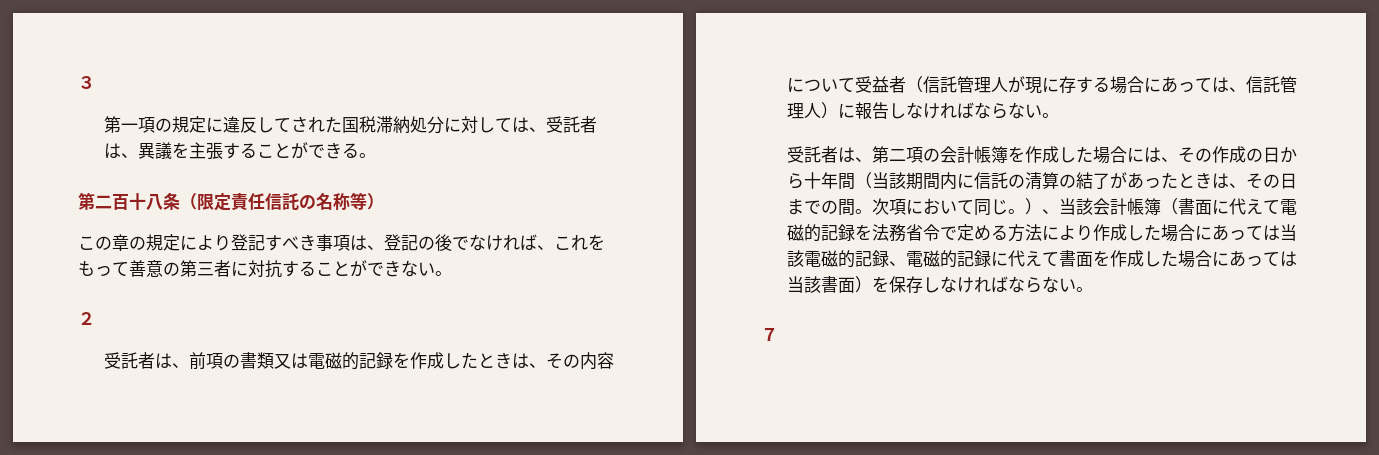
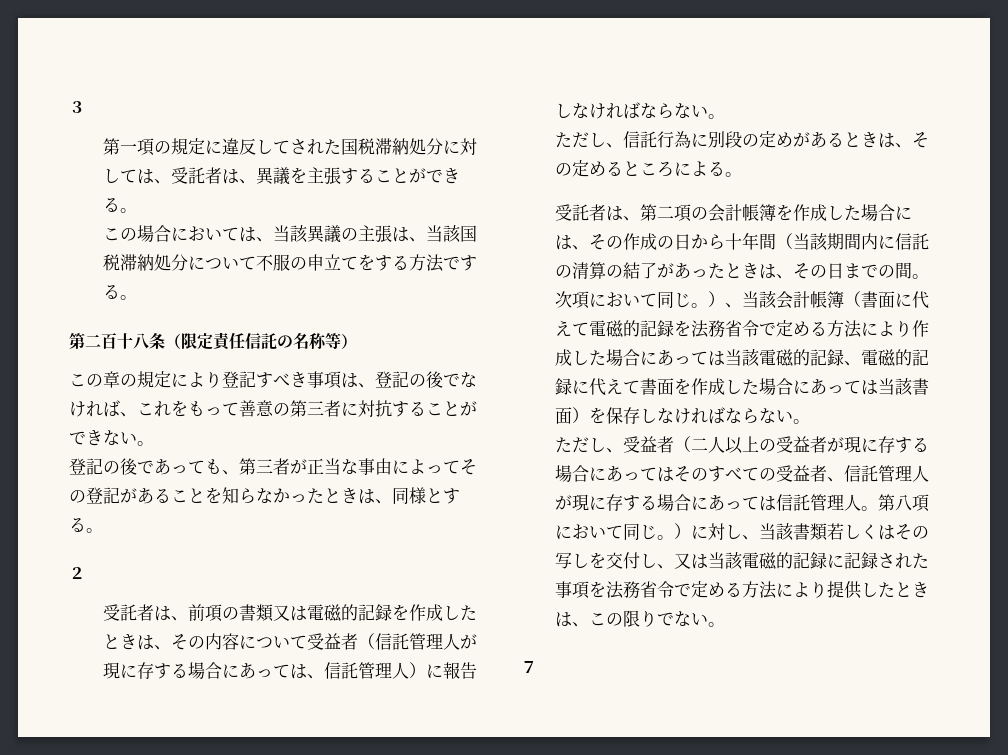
(376, 155) none -> [102,225,477,243] [102,254,477,272] [102,284,137,300] // この場合においては、当該異議の主張は、当該国税滞納処分について不服の申立てをする方法でする。
(452, 273) none -> [69,458,477,475] [69,487,460,504] [69,517,103,533] // 登記の後であっても、第三者が正当な事由によってその登記があることを知らなかったときは、同様とする。
(1059, 115) none -> [554,131,929,148] [554,160,742,177] // ただし、信託行為に別段の定めがあるときは、その定めるところによる。
(1093, 289) none -> [554,436,929,454] [554,465,929,482] [554,494,929,512] [554,523,929,541] [554,552,929,570] [554,581,929,599] [554,610,725,627] // ただし、受益者（二人以上の受益者が現に存する場合にあってはそのすべての受益者、信託管理人が現に存する場合にあっては信託管理人。第八項において同じ。）に対し、当該書類若しくはその写しを交付し、又は当該電磁的記録に記録された事項を法務省令で定める方法により提供したときは、この限りでない。

